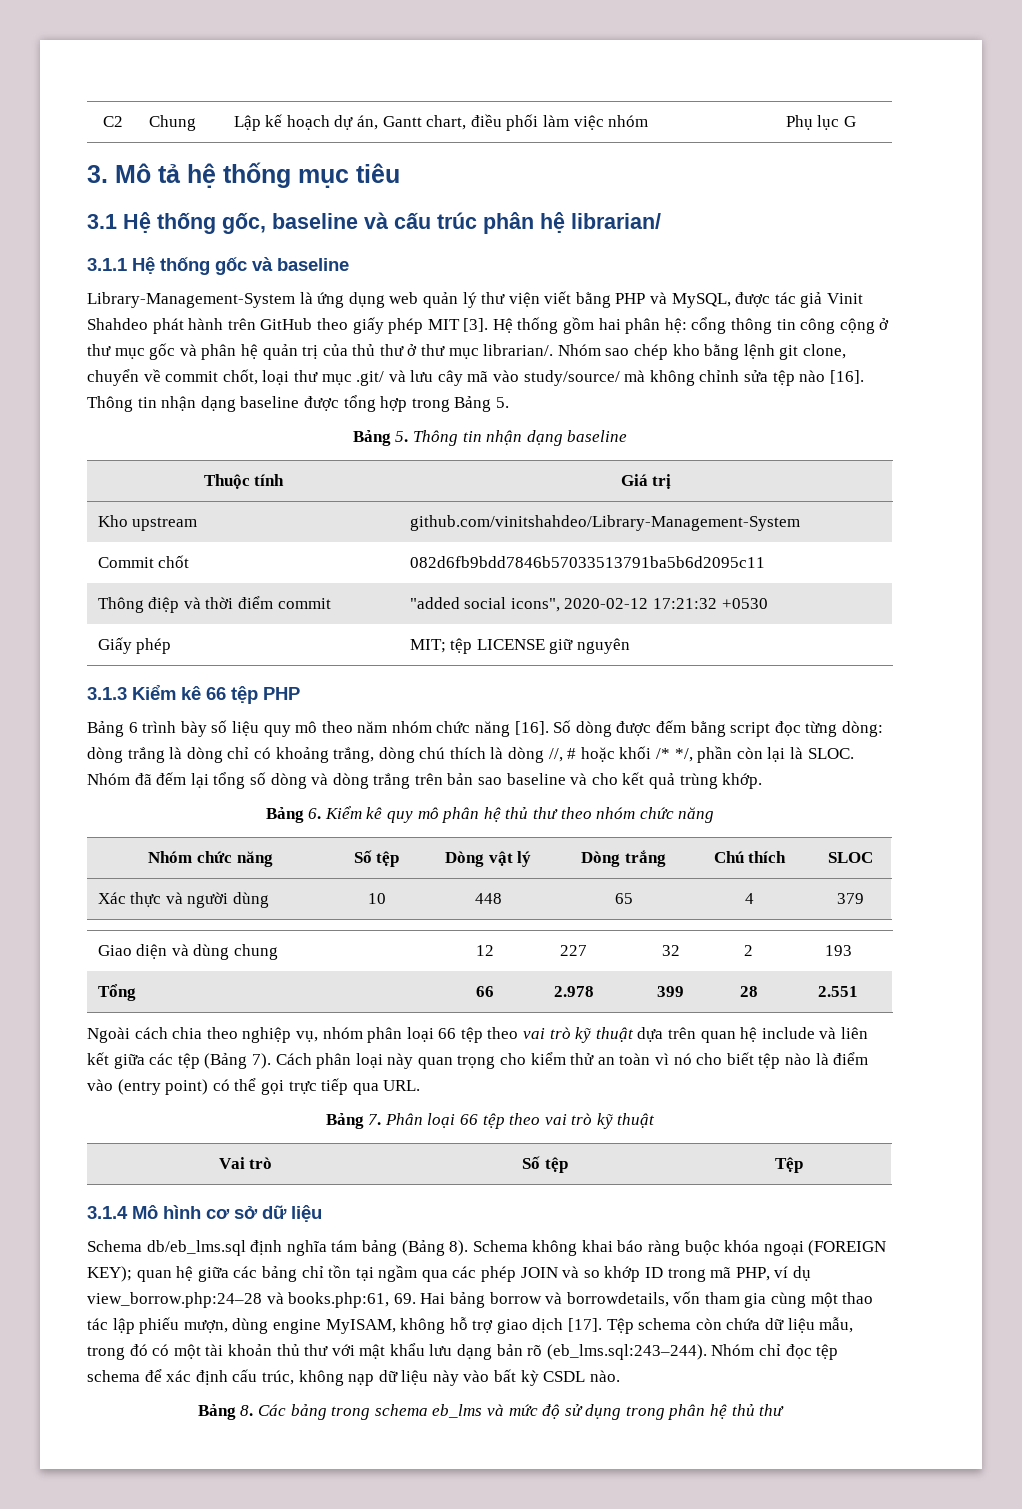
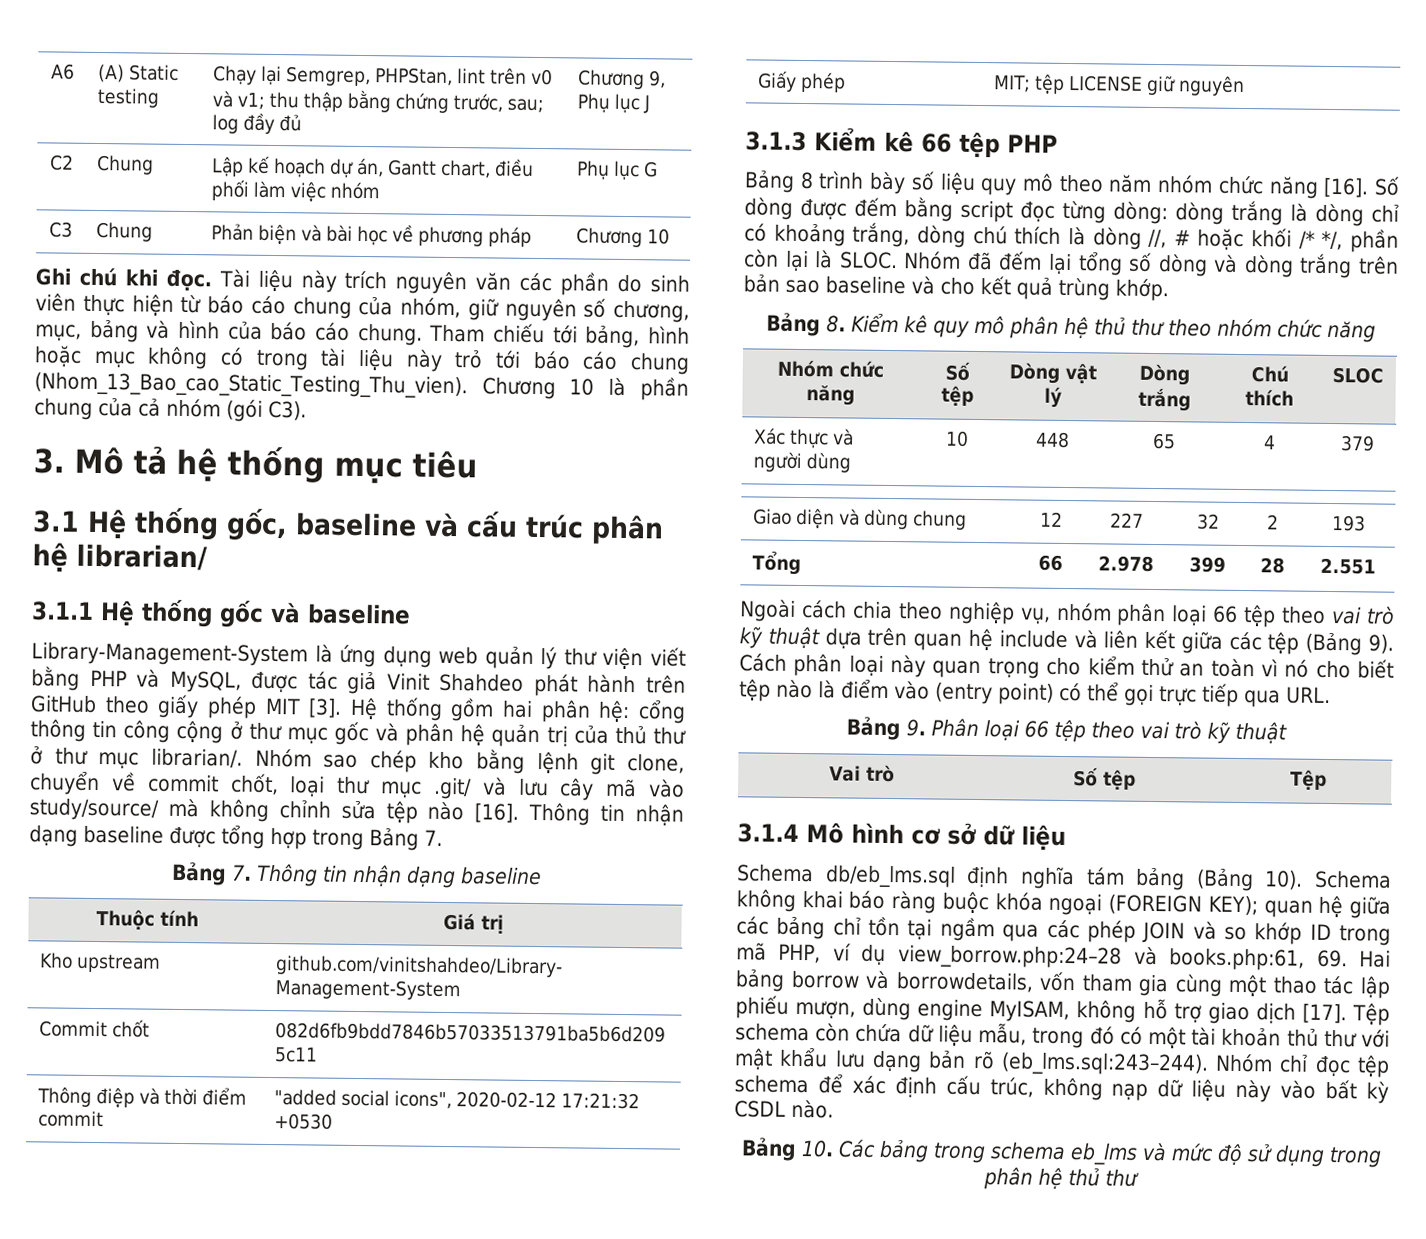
(103, 121) none -> [51,63,75,80] [98,63,180,83] [97,87,160,108] [213,65,554,87] [212,89,545,114] [212,112,303,135] [578,69,667,90] [577,93,651,114] A6 | (A) Static testing | Chạy lại Semgrep, PHPStan, lint trên v0 và v1; thu thập bằng chứng trước, sau; log đầy đủ | Chương 9, Phụ lục J //
(856, 121) none -> [49,221,73,238] [96,221,154,242] [211,223,533,247] [576,227,671,248] [35,267,690,296] [35,293,690,323] [35,318,690,349] [34,345,690,375] [34,372,689,401] [34,397,307,422] // C3 | Chung | Phản biện và bài học về phương pháp | Chương 10 // Ghi chú khi đọc. Tài liệu này trích nguyên văn các phần do sinh viên thực hiện từ báo cáo chung của nhóm, giữ nguyên số chương, mục, bảng và hình của báo cáo chung. Tham chiếu tới bảng, hình hoặc mục không có trong tài liệu này trỏ tới báo cáo chung (Nhom_13_Bao_cao_Static_Testing_Thu_vien). Chương 10 là phần chung của cả nhóm (gói C3).
[495,397,509,408] [352,430,409,446] 5. // Bảng 5. -> [424,829,443,846] [170,861,252,886] 7. // Bảng 7.
[128,722,138,733] 6 -> [799,171,814,190] 8
[308,808,322,819] 6. -> [825,315,846,333] 8.
[251,1053,271,1069] 7). -> [1368,634,1394,654] 9).
[368,1114,382,1125] 7. -> [905,719,926,737] 9.
[449,1240,469,1256] 8). -> [1264,870,1304,890] 10).
[240,1405,254,1416] 8. -> [800,1140,834,1158] 10.

